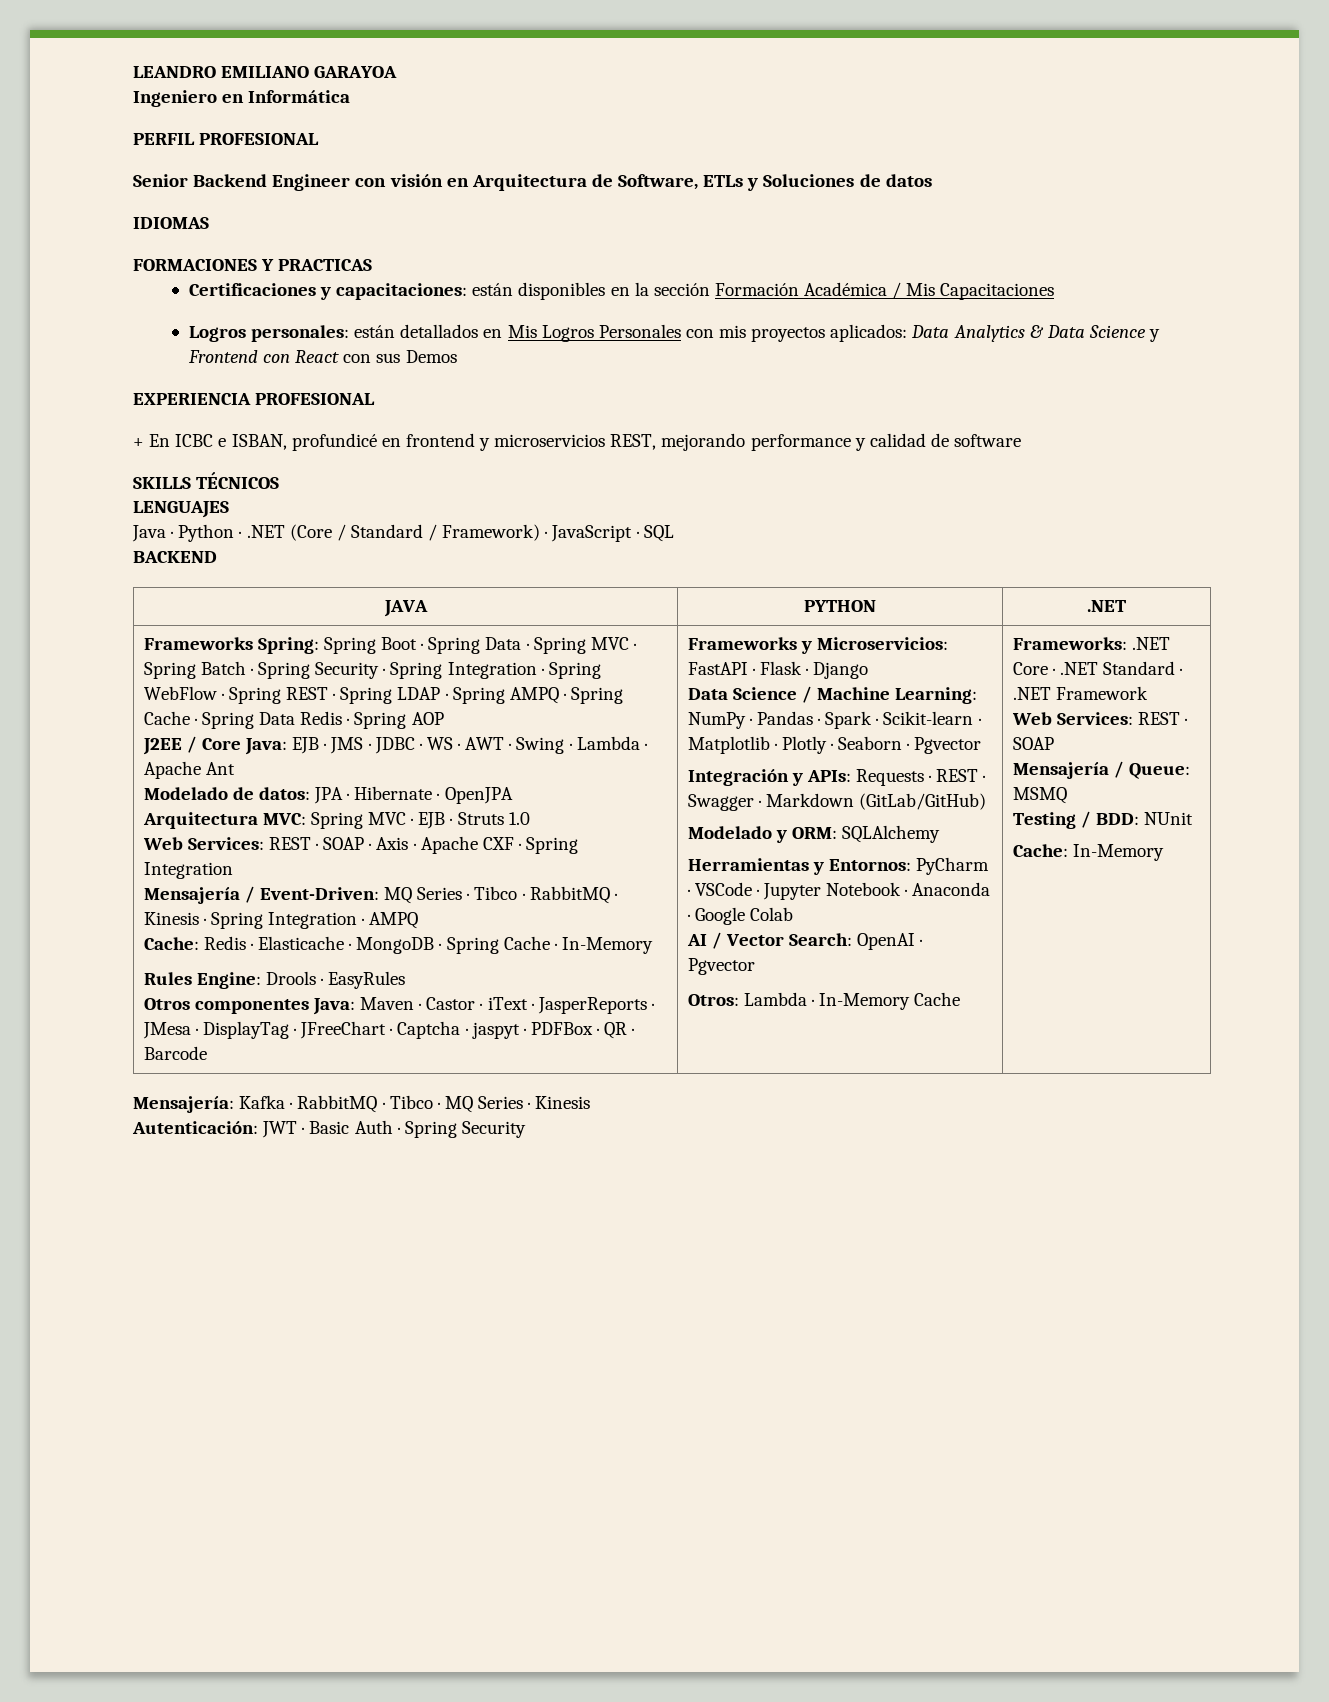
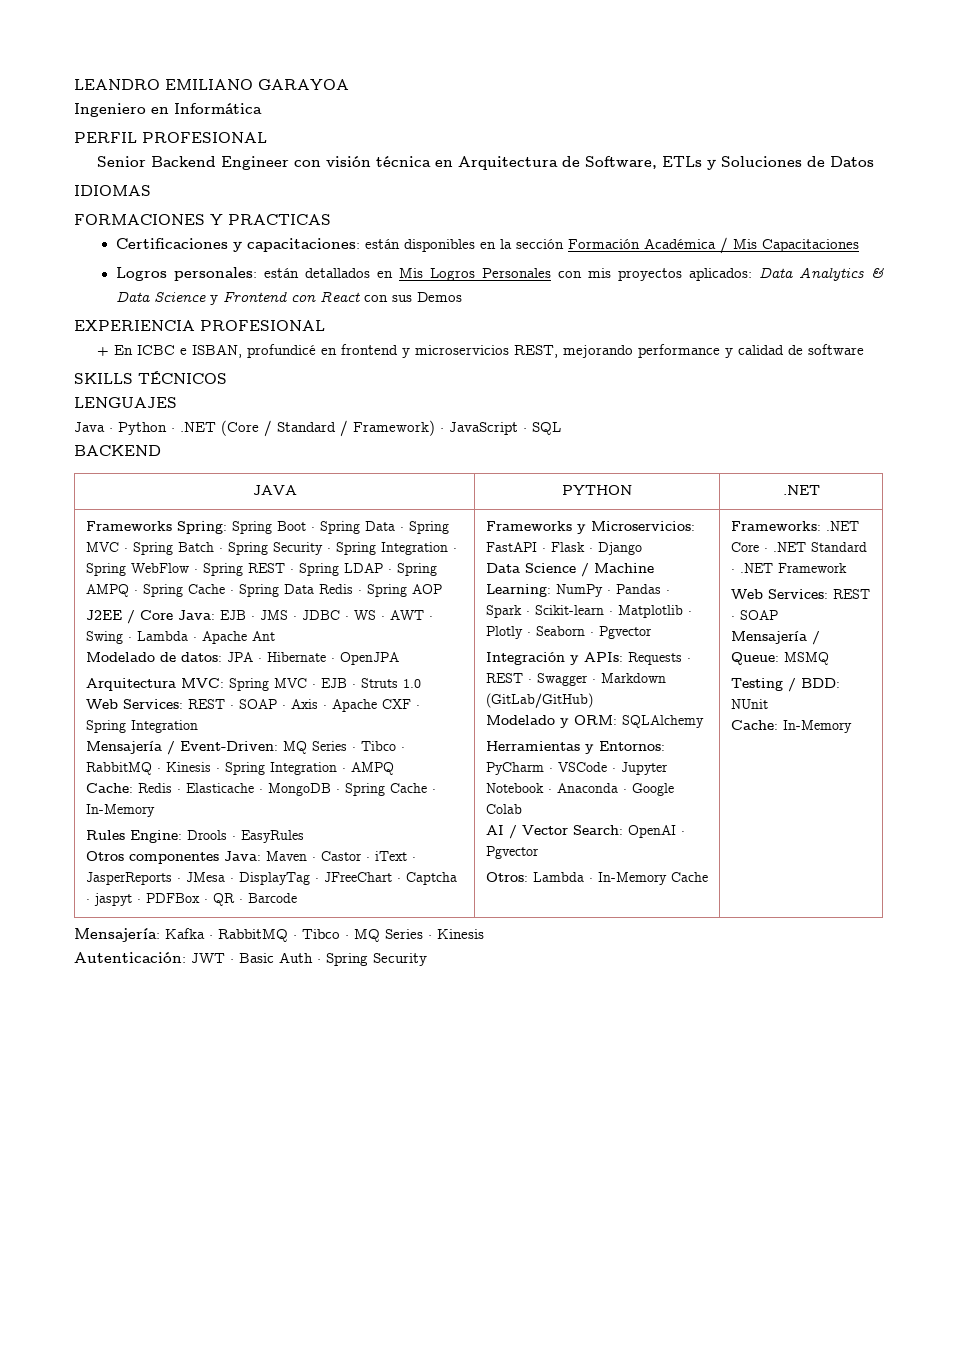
(443, 180) none -> [376,156,432,167] técnica
[885,174,932,187] datos -> [830,156,875,167] Datos

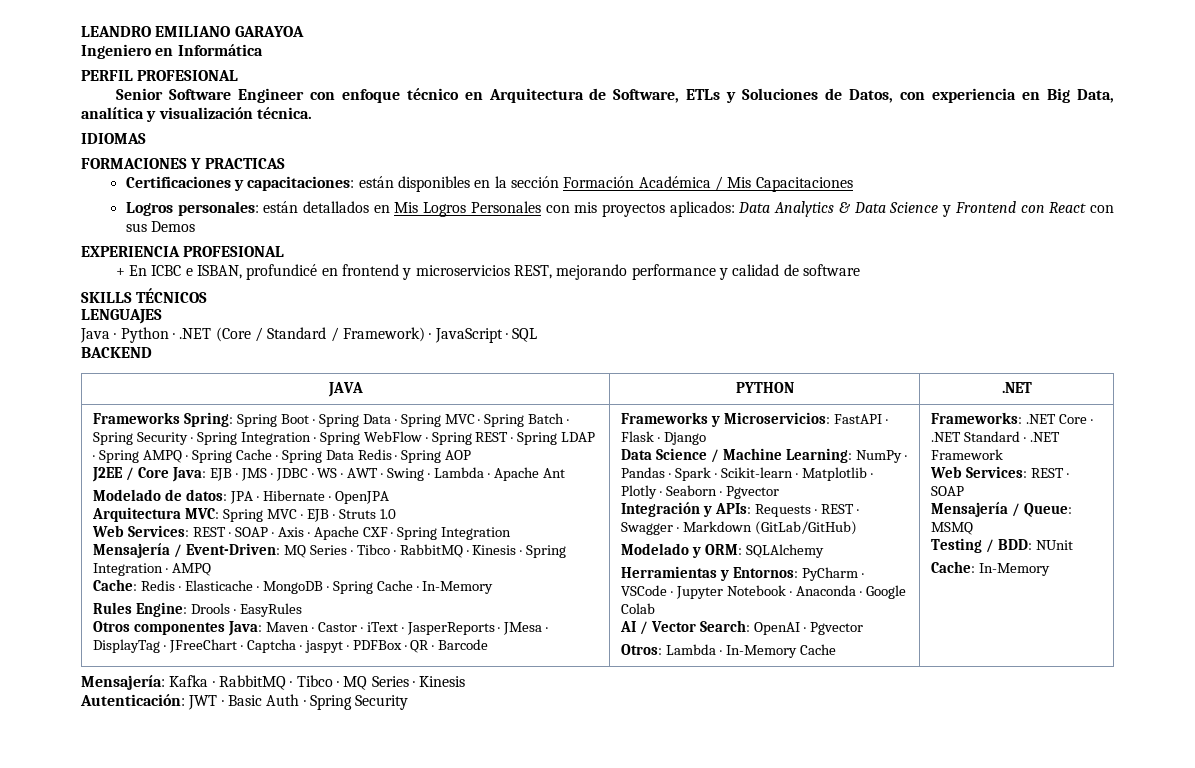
[151,156,217,167] Backend -> [168,89,231,100] Software
[326,156,432,167] visión técnica -> [341,88,459,103] enfoque técnico
[830,156,875,167] Datos -> [849,88,1114,103] [81,107,312,122] Datos, con experiencia en Big Data, analítica y visualización técnica.

